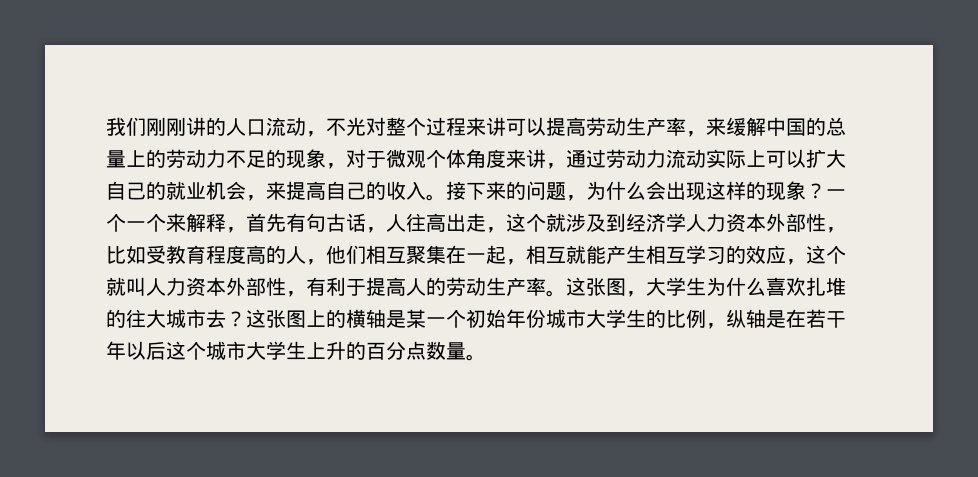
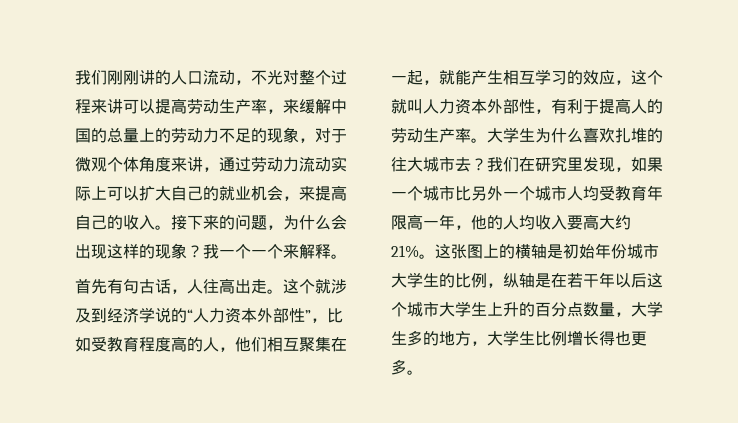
(826, 191) none -> [203,244,219,259] 我
[226,227,246,233] ， -> [331,254,347,259] 。 //
[486,227,506,233] ， -> [267,289,283,294] 。
[686,213,826,233] 人力资本外部性 -> [155,307,311,323] 说的“人力资本外部性”
[526,245,566,264] 相互 -> (439, 82) none
[566,277,646,297] 这张图， -> (487, 140) none
(246, 319) none -> [487,156,663,172] [391,185,663,201] [391,214,631,230] [391,245,435,259] 我们在研究里发现，如果一个城市比另外一个城市人均受教育年限高一年，他的人均收入要高大约21%。
[406,309,466,328] 某一个 -> (563, 251) none
(466, 351) none -> [615,301,663,317] [391,330,647,346] [391,359,407,375] ，大学生多的地方，大学生比例增长得也更多

